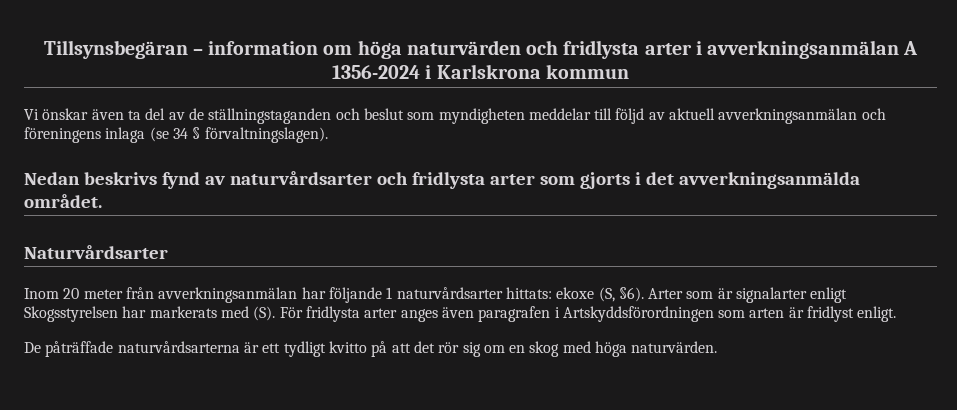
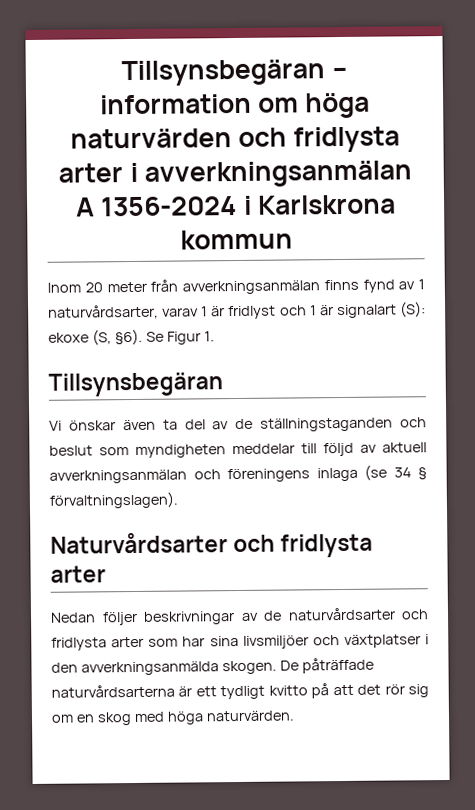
(629, 71) none -> [47,279,425,295] [48,301,426,320] [48,328,215,346] [48,372,223,397] // Inom 20 meter från avverkningsanmälan finns fynd av 1 naturvårdsarter, varav 1 är fridlyst och 1 är signalart (S): ekoxe (S, §6). Se Figur 1. // Tillsynsbegäran
[24,172,225,189] Nedan beskrivs fynd av -> [50,532,374,558] [50,565,106,583] [50,610,282,626] Naturvårdsarter och fridlysta arter // Nedan följer beskrivningar av de
[579,172,860,189] [24,194,102,208] [24,245,168,259] [24,287,848,303] [24,306,897,322] gjorts i det avverkningsanmälda området. // Naturvårdsarter // Inom 20 meter från avverkningsanmälan har följande 1 naturvårdsarter hittats: ekoxe (S, §6). Arter som är signalarter enligt Skogsstyrelsen har markerats med (S). För fridlysta arter anges även paragrafen i Artskyddsförordningen som arten är fridlyst enligt. // -> [182,634,429,649] [51,660,277,676] har sina livsmiljöer och växtplatser i den avverkningsanmälda skogen.

